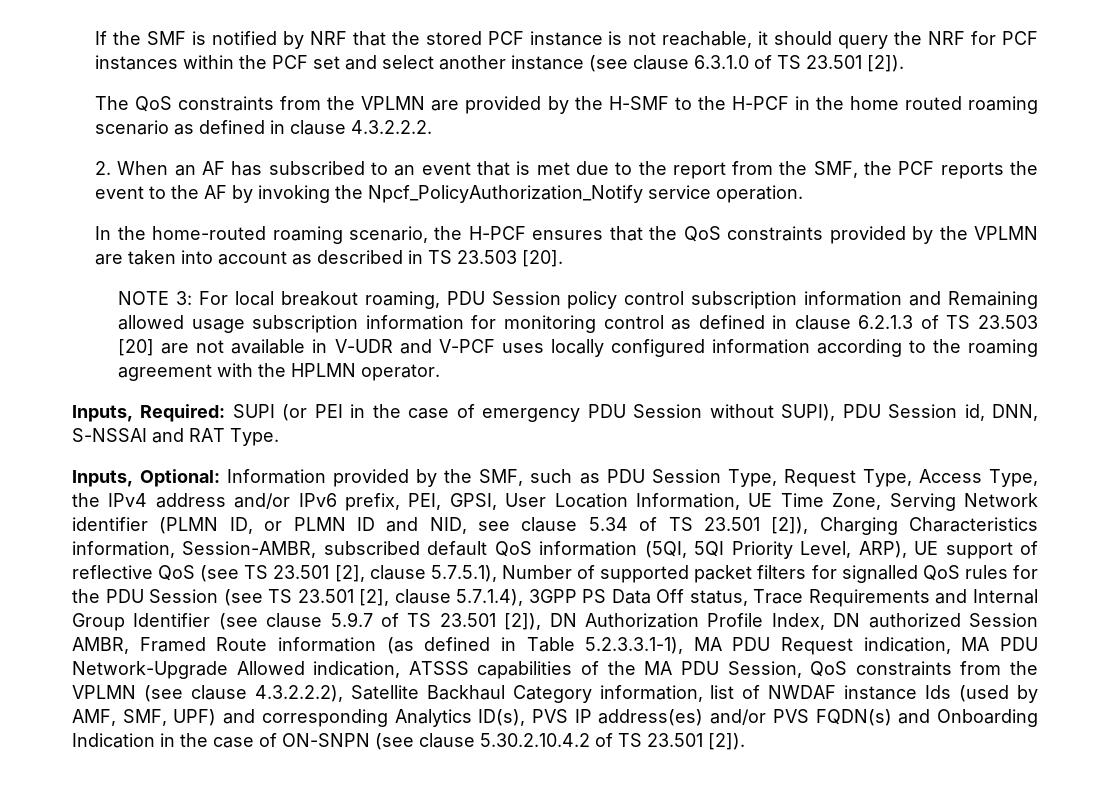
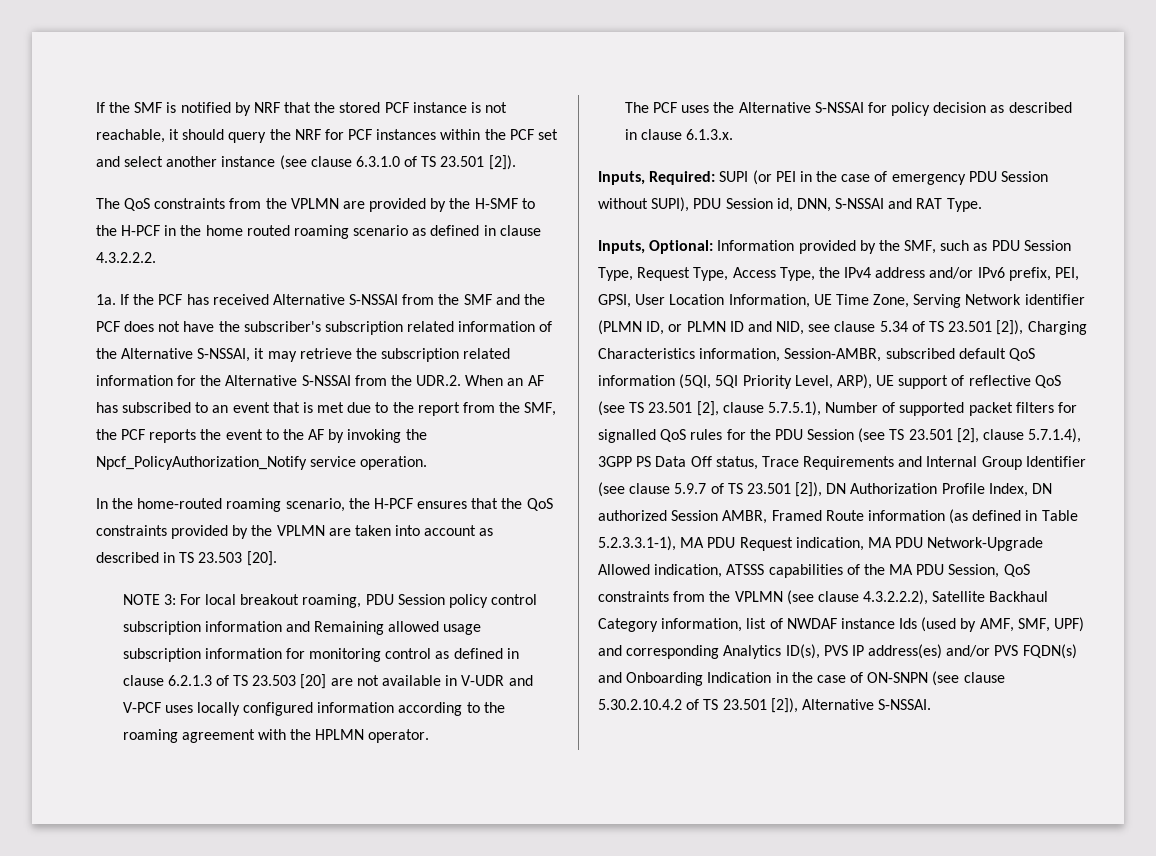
[95,161,112,175] 2. -> [95,294,545,305] [95,321,553,335] [95,348,511,362] [95,375,462,386] 1a. If the PCF has received Alternative S-NSSAI from the SMF and the PCF does not have the subscriber's subscription related information of the Alternative S-NSSAI, it may retrieve the subscription related information for the Alternative S-NSSAI from the UDR.2.
(441, 372) none -> [624,102,1072,116] [624,129,734,140] // The PCF uses the Alternative S-NSSAI for policy decision as described in clause 6.1.3.x.
[708,733,745,750] [2]). -> [770,698,932,713] [2]), Alternative S-NSSAI.

